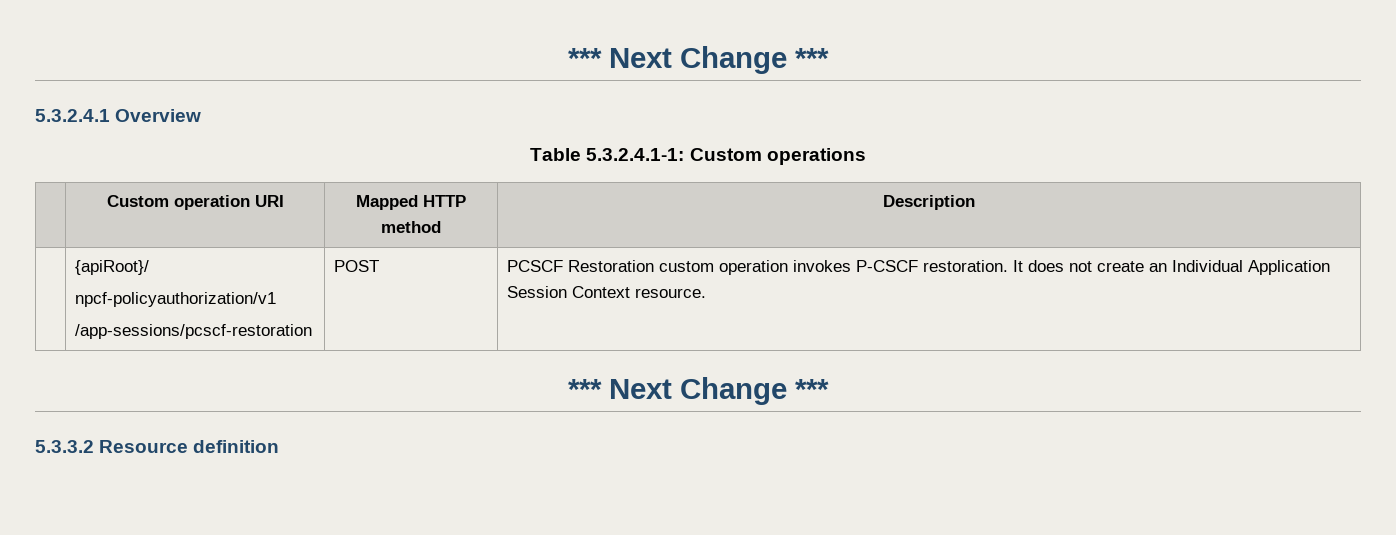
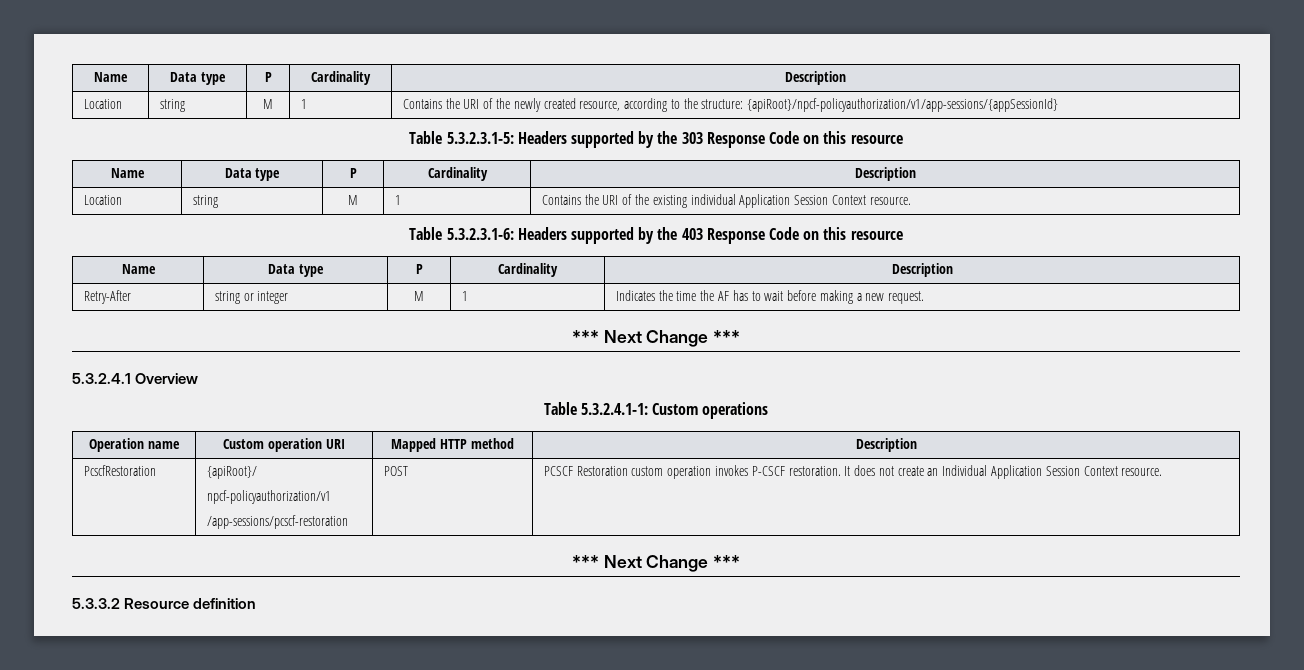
(568, 58) none -> [94,72,128,82] [170,72,226,85] [264,72,272,82] [311,71,371,85] [785,71,846,85] [83,99,122,109] [159,99,185,112] [263,99,273,109] [300,99,307,109] [402,98,1059,112] [409,131,903,148] [110,168,145,178] [224,168,281,181] [349,168,357,178] [427,167,488,181] [854,167,916,181] [83,195,122,205] [192,195,218,208] [348,195,358,205] [394,195,401,205] [541,194,911,208] [409,227,903,244] [121,264,156,274] [268,264,324,277] [415,264,423,274] [498,263,558,277] [891,263,953,277] [83,290,131,304] [214,291,289,304] [414,291,424,301] [461,291,468,301] [615,290,925,304] Name | Data type | P | Cardinality | Description // Location | string | M | 1 | Contains the URI of the newly created resource, according to the structure: {apiRoot}/npcf-policyauthorization/v1/app-sessions/{appSessionId} // Table 5.3.2.3.1-5: Headers supported by the 303 Response Code on this resource // Name | Data type | P | Cardinality | Description // Location | string | M | 1 | Contains the URI of the existing individual Application Session Context resource. // Table 5.3.2.3.1-6: Headers supported by the 403 Response Code on this resource // Name | Data type | P | Cardinality | Description // Retry-After | string or integer | M | 1 | Indicates the time the AF has to wait before making a new request. //
(866, 156) none -> [89,438,180,452] Operation name
(975, 202) none -> [83,465,156,476] PcscfRestoration

